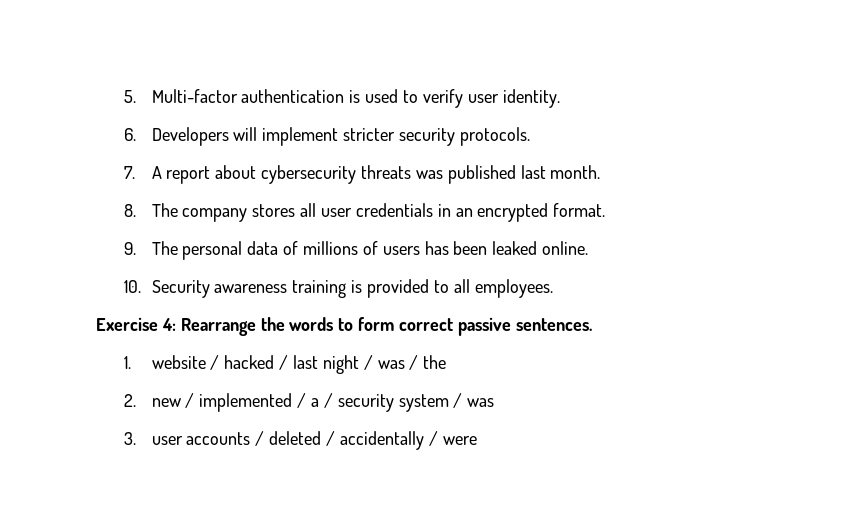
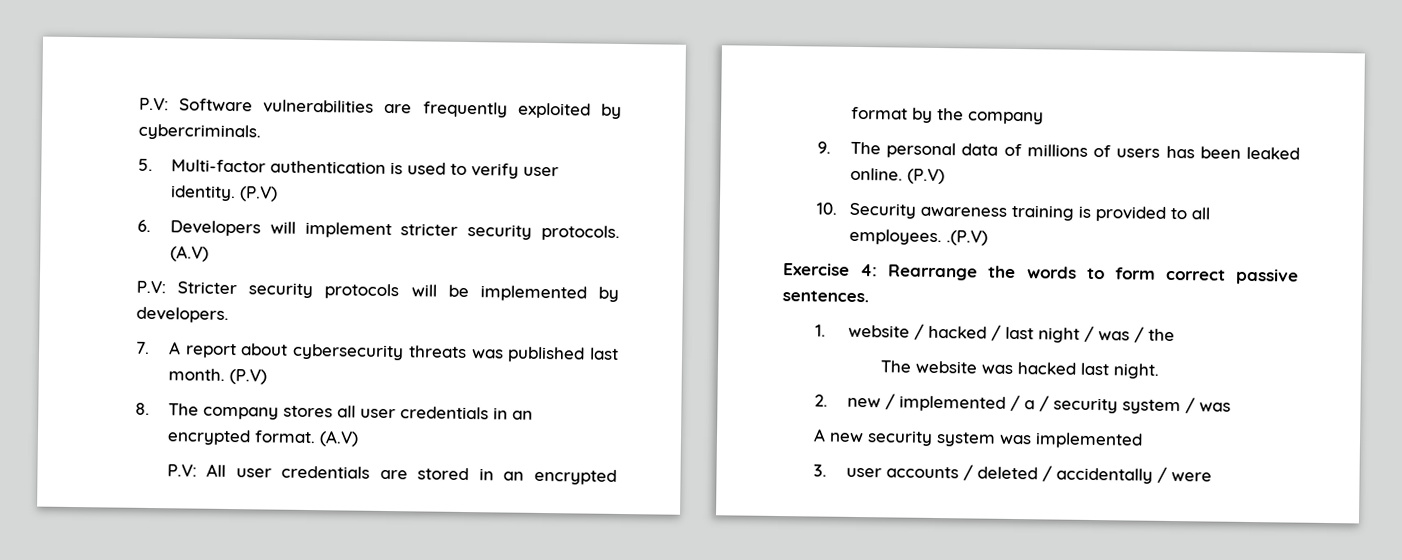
(123, 96) none -> [138,97,622,119] [137,123,261,141] P.V: Software vulnerabilities are frequently exploited by cybercriminals. //
(560, 98) none -> [238,186,278,202] (P.V)
(530, 136) none -> [169,245,209,262] [135,280,619,302] [135,306,229,323] (A.V) // P.V: Stricter security protocols will be implemented by developers.
(601, 172) none -> [228,368,267,385] (P.V)
(606, 210) none -> [318,430,359,447] [166,463,617,485] [850,106,1044,125] (A.V) // P.V: All user credentials are stored in an encrypted format by the company
(589, 248) none -> [906,168,945,185] (P.V)
(553, 288) none -> [945,230,988,246] .(P.V)
(447, 362) none -> [879,360,1159,379] // The website was hacked last night.
(495, 402) none -> [812,428,1143,449] // A new security system was implemented

